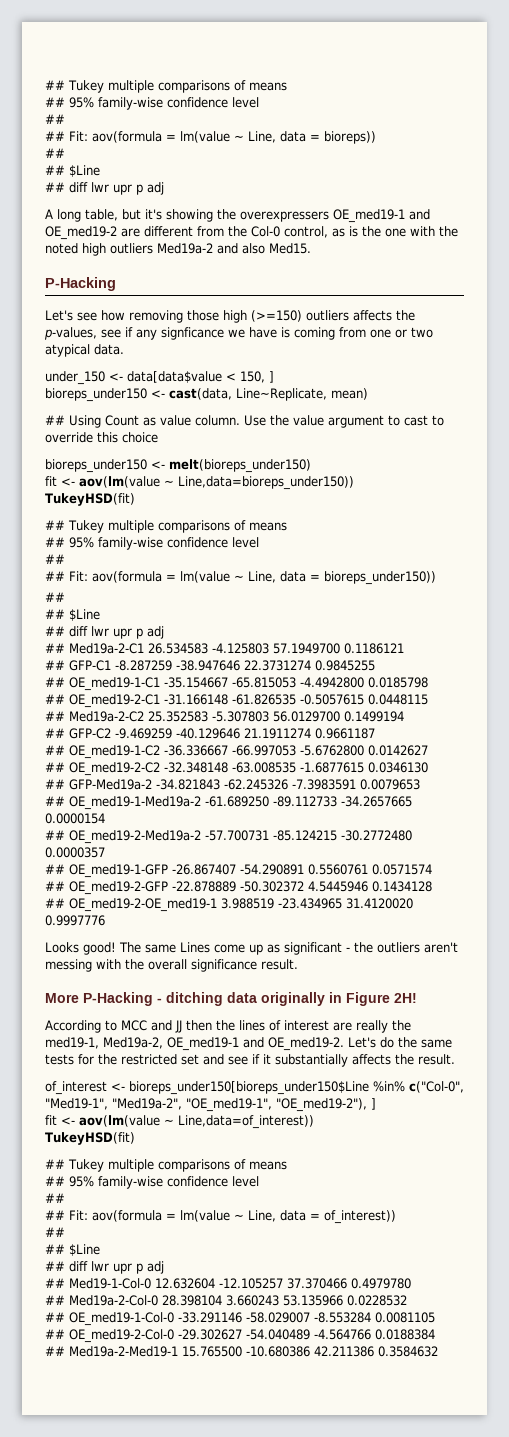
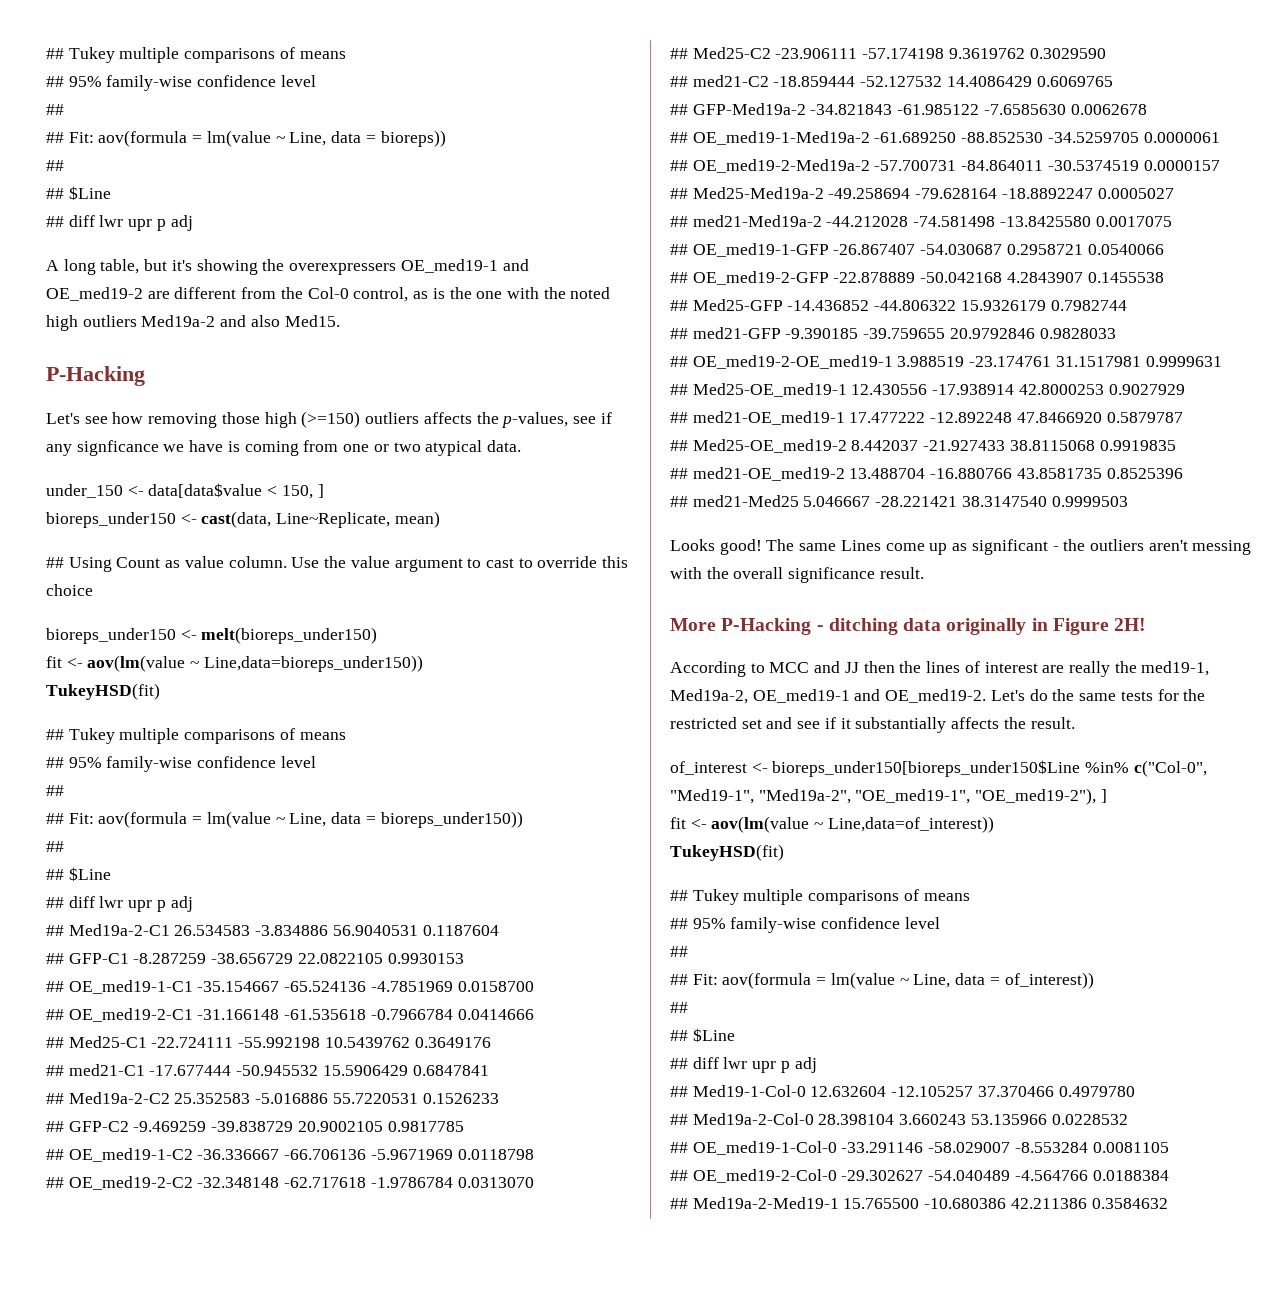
[212,643,404,654] -4.125803 57.1949700 0.1186121 -> [255,925,499,936] -3.834886 56.9040531 0.1187604
[176,660,375,671] -38.947646 22.3731274 0.9845255 -> [211,953,464,964] -38.656729 22.0822105 0.9930153
[232,677,428,688] -65.815053 -4.4942800 0.0185798 -> [284,981,534,992] -65.524136 -4.7851969 0.0158700
[232,694,428,705] -61.826535 -0.5057615 0.0448115 -> [284,1009,534,1020] [46,1036,491,1048] [46,1064,489,1076] -61.535618 -0.7966784 0.0414666 // ## Med25-C1 -22.724111 -55.992198 10.5439762 0.3649176 // ## med21-C1 -17.677444 -50.945532 15.5906429 0.6847841
[212,711,404,722] -5.307803 56.0129700 0.1499194 -> [255,1093,499,1104] -5.016886 55.7220531 0.1526233
[176,728,375,739] -40.129646 21.1911274 0.9661187 -> [211,1121,464,1132] -39.838729 20.9002105 0.9817785
[232,745,428,756] -66.997053 -5.6762800 0.0142627 -> [284,1149,534,1160] -66.706136 -5.9671969 0.0118798
[232,762,428,773] -63.008535 -1.6877615 0.0346130 -> [284,1177,534,1188] [670,47,1106,59] [670,75,1113,87] -62.717618 -1.9786784 0.0313070 // ## Med25-C2 -23.906111 -57.174198 9.3619762 0.3029590 // ## med21-C2 -18.859444 -52.127532 14.4086429 0.6069765
[224,779,420,790] -62.245326 -7.3983591 0.0079653 -> [897,104,1147,115] -61.985122 -7.6585630 0.0062678
[273,796,412,807] [45,813,105,824] -89.112733 -34.2657665 0.0000154 -> [961,132,1220,143] -88.852530 -34.5259705 0.0000061
[273,830,412,841] [45,847,105,858] -85.124215 -30.2772480 0.0000357 -> [961,160,1220,171] [670,187,1174,199] [670,215,1172,227] -84.864011 -30.5374519 0.0000157 // ## Med25-Med19a-2 -49.258694 -79.628164 -18.8892247 0.0005027 // ## med21-Med19a-2 -44.212028 -74.581498 -13.8425580 0.0017075
[240,864,432,875] -54.290891 0.5560761 0.0571574 -> [920,244,1164,255] -54.030687 0.2958721 0.0540066
[240,881,432,892] [45,898,413,912] [45,915,105,926] -50.302372 4.5445946 0.1434128 // ## OE_med19-2-OE_med19-1 3.988519 -23.434965 31.4120020 0.9997776 -> [920,272,1164,283] [670,299,1127,311] [670,327,1116,339] [670,355,1222,369] [670,383,1185,397] [670,411,1183,425] [670,439,1176,453] [670,467,1183,481] [670,495,1128,507] -50.042168 4.2843907 0.1455538 // ## Med25-GFP -14.436852 -44.806322 15.9326179 0.7982744 // ## med21-GFP -9.390185 -39.759655 20.9792846 0.9828033 // ## OE_med19-2-OE_med19-1 3.988519 -23.174761 31.1517981 0.9999631 // ## Med25-OE_med19-1 12.430556 -17.938914 42.8000253 0.9027929 // ## med21-OE_med19-1 17.477222 -12.892248 47.8466920 0.5879787 // ## Med25-OE_med19-2 8.442037 -21.927433 38.8115068 0.9919835 // ## med21-OE_med19-2 13.488704 -16.880766 43.8581735 0.8525396 // ## med21-Med25 5.046667 -28.221421 38.3147540 0.9999503

